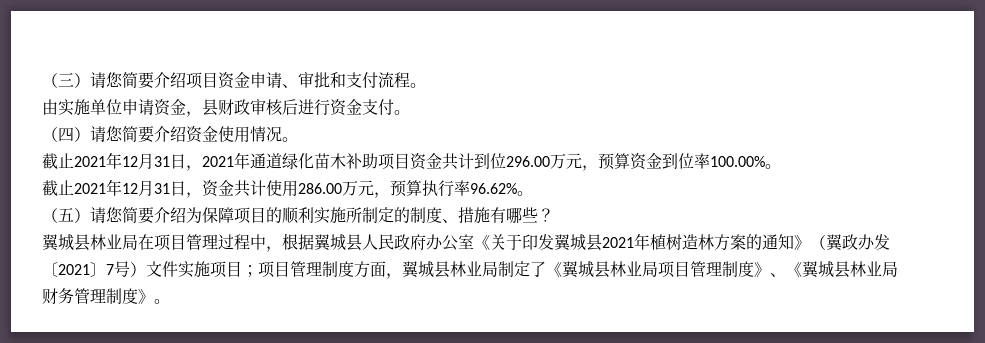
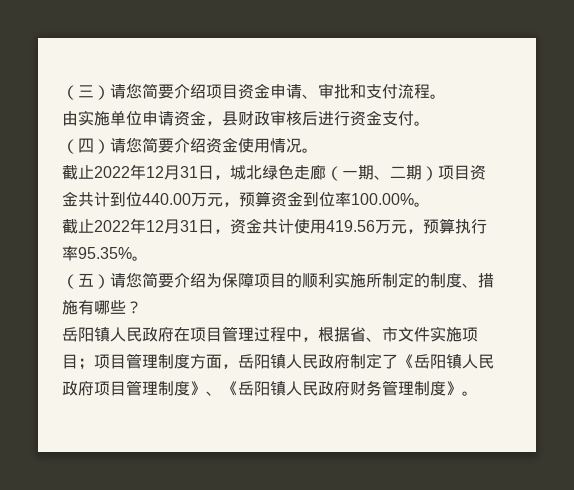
[74,152,378,171] 2021年12月31日，2021年通道绿化苗木补助 -> [94,164,438,181] 2022年12月31日，城北绿色走廊（一期、二期）
[506,156,550,167] 296.00 -> [142,193,191,205] 440.00
[74,183,106,194] 2021 -> [94,220,130,232] 2022
[298,183,342,194] 286.00 -> [326,220,375,232] 419.56
[470,183,517,194] 96.62% -> [78,247,132,259] 95.35%
[42,234,138,251] 翼城县林业局 -> [62,327,174,342] 岳阳镇人民政府
[314,233,890,251] [42,261,146,277] 翼城县人民政府办公室《关于印发翼城县2021年植树造林方案的通知》（翼政办发〔2021〕7号） -> [350,326,398,342] 省、市
[402,261,658,278] 翼城县林业局制定了《翼城县林业局 -> [238,353,494,369] [62,381,94,396] 岳阳镇人民政府制定了《岳阳镇人民政府
[802,261,898,278] 翼城县林业局 -> [238,381,350,396] 岳阳镇人民政府

